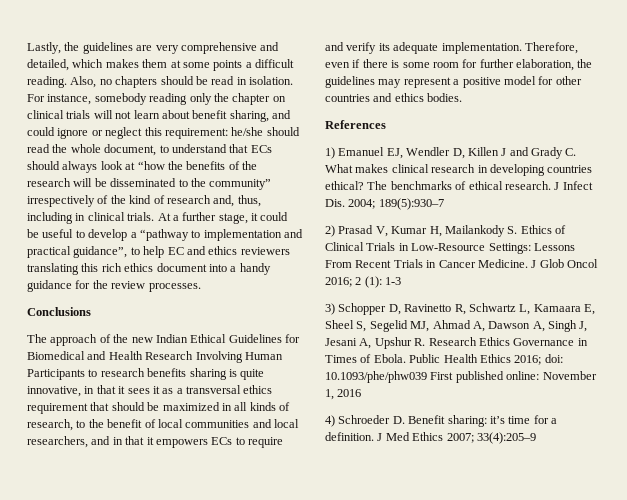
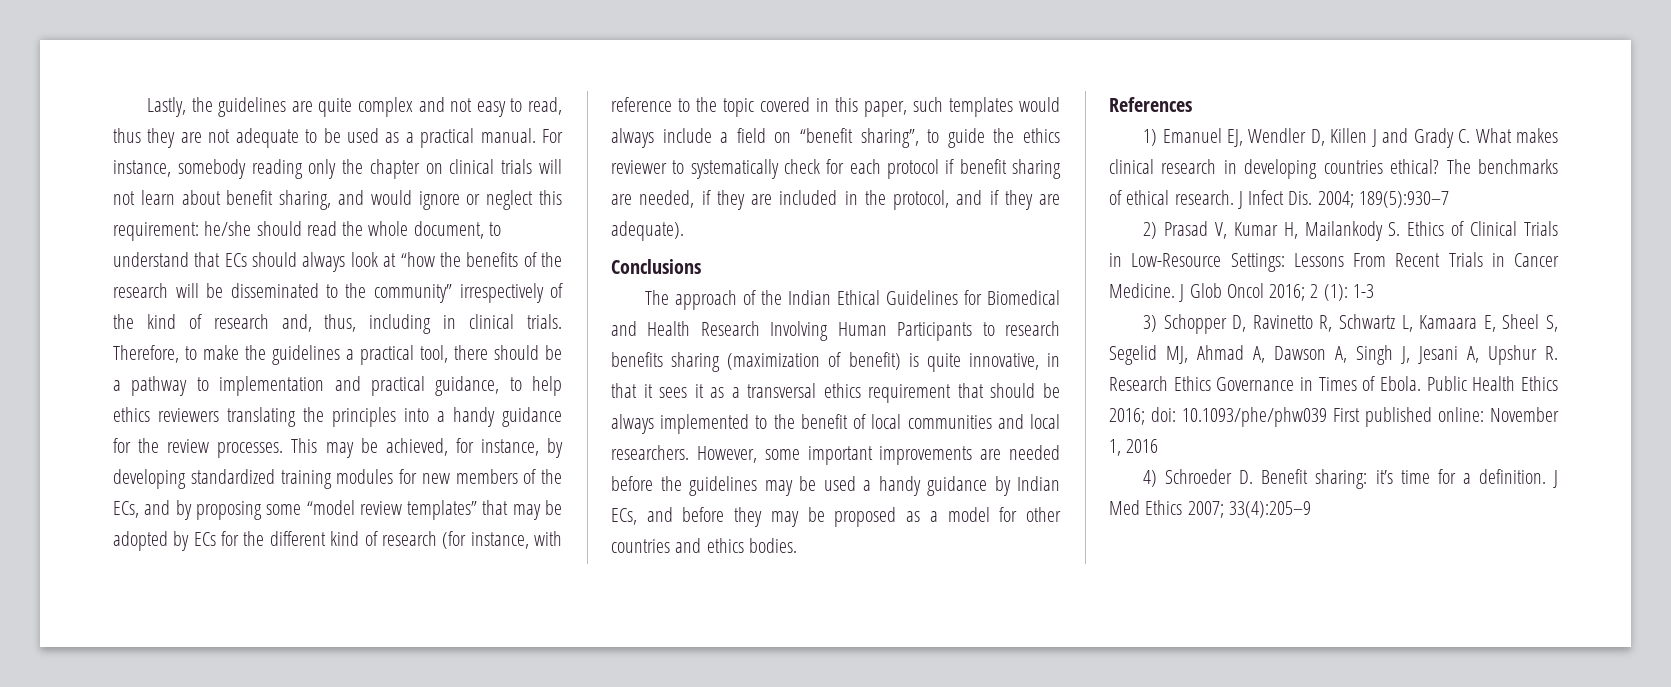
[155,42,280,54] [27,59,294,71] [27,76,293,88] very comprehensive and detailed, which makes them at some points a difficult reading. Also, no chapters should be read in isolation. -> [318,97,562,117] [113,128,536,148] quite complex and not easy to read, thus they are not adequate to be used as a practical manual.
[27,127,55,136] could -> [370,190,412,205] would
[157,212,289,224] [27,229,189,241] At a further stage, it could be useful to develop a “pathway -> [113,345,562,365] [113,376,188,396] Therefore, to make the guidelines a practical tool, there should be a pathway
[73,246,128,258] guidance”, -> [435,376,500,396] guidance,
[167,246,206,255] EC and -> (562, 386) none
[81,263,207,272] this rich ethics document -> [303,407,396,427] the principles
(201, 287) none -> [291,438,564,458] [113,469,562,489] [113,500,563,520] [113,531,562,551] [611,97,1060,117] [611,128,1060,148] [611,159,1061,179] [611,190,1060,210] [611,221,684,241] This may be achieved, for instance, by developing standardized training modules for new members of the ECs, and by proposing some “model review templates” that may be adopted by ECs for the different kind of research (for instance, with reference to the topic covered in this paper, such templates would always include a field on “benefit sharing”, to guide the ethics reviewer to systematically check for each protocol if benefit sharing are needed, if they are included in the protocol, and if they are adequate).
[131,337,153,343] new -> (783, 297) none
(227, 374) none -> [727,352,901,370] (maximization of benefit)
[162,402,290,411] [27,419,73,431] maximized in all kinds of research, -> [611,414,750,434] always implemented
[27,436,283,448] [325,42,578,54] [325,59,593,71] [325,76,501,88] researchers, and in that it empowers ECs to require and verify its adequate implementation. Therefore, even if there is some room for further elaboration, the guidelines may represent a positive -> [611,445,1060,465] [611,476,1060,496] [611,507,938,527] researchers. However, some important improvements are needed before the guidelines may be used a handy guidance by Indian ECs, and before they may be proposed as a

